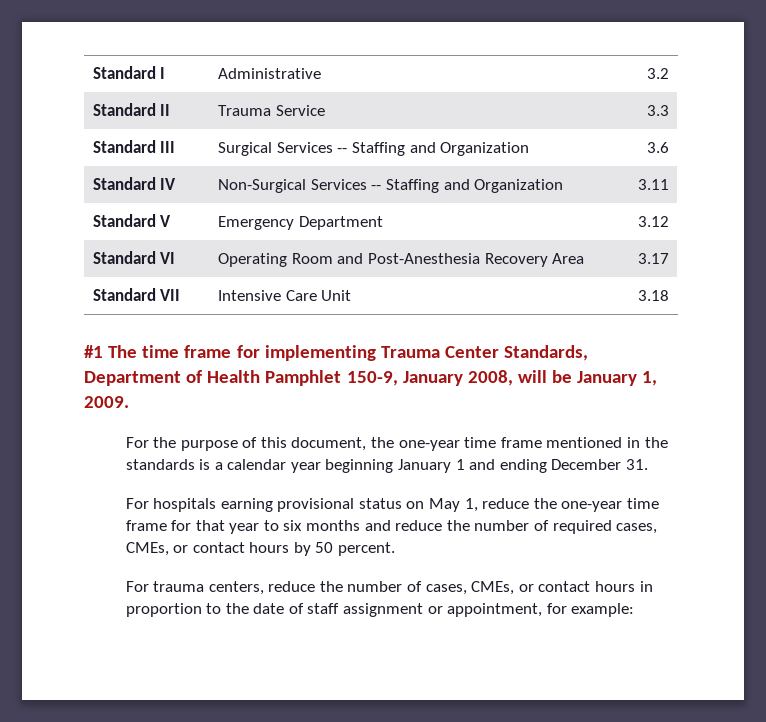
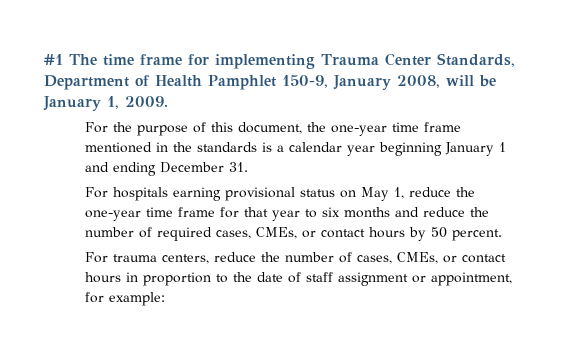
[92,66,166,79] [218,68,322,79] [647,68,670,79] [92,103,171,116] [218,105,325,116] [647,105,670,116] [92,140,176,153] [218,142,530,156] [647,142,670,153] [92,177,177,190] [218,179,564,193] [638,179,670,190] [92,214,172,227] [218,216,383,230] [638,216,670,227] [92,251,176,264] [218,253,585,267] [638,253,670,264] [92,288,181,301] [218,290,352,301] [638,290,670,301] Standard I | Administrative | 3.2 // Standard II | Trauma Service | 3.3 // Standard III | Surgical Services -- Staffing and Organization | 3.6 // Standard IV | Non-Surgical Services -- Staffing and Organization | 3.11 // Standard V | Emergency Department | 3.12 // Standard VI | Operating Room and Post-Anesthesia Recovery Area | 3.17 // Standard VII | Intensive Care Unit | 3.18 // -> (44, 59) none

